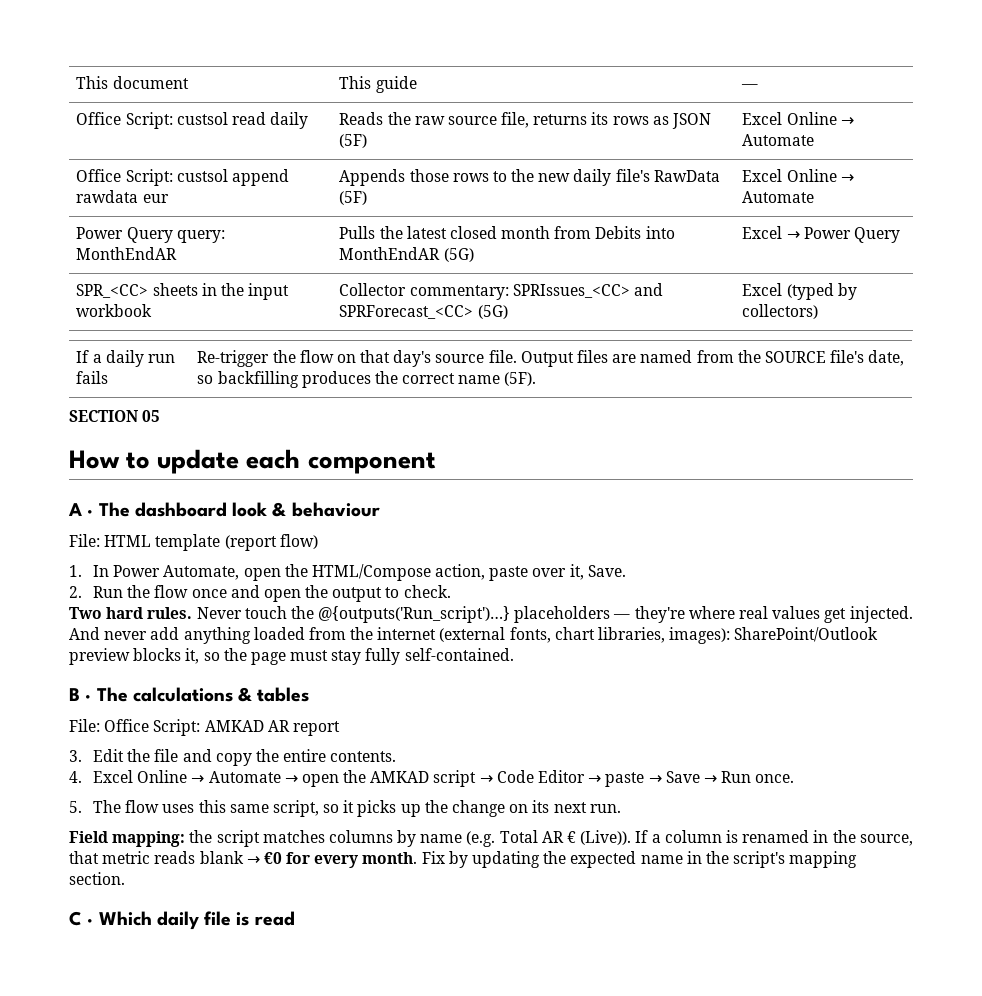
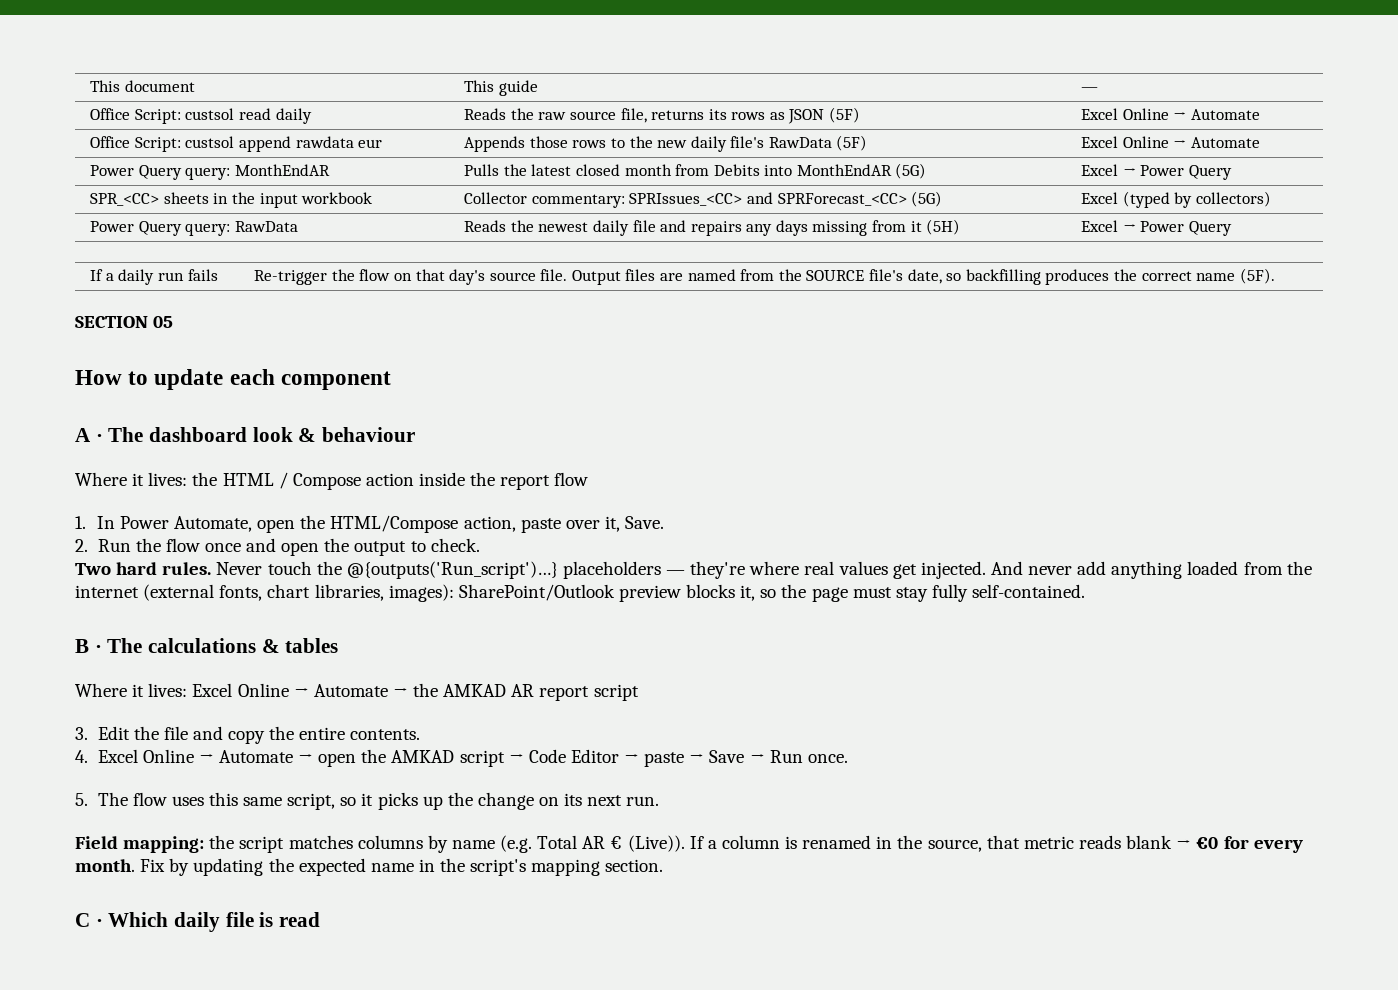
(819, 311) none -> [90,221,298,236] [464,219,961,236] [1081,220,1232,236] // Power Query query: RawData | Reads the newest daily file and repairs any days missing from it (5H) | Excel → Power Query
[69,534,318,551] File: HTML template (report flow) -> [75,472,589,490] Where it lives: the HTML / Compose action inside the report flow
[69,719,201,736] File: Office Script: -> [75,683,439,697] Where it lives: Excel Online → Automate → the
(340, 728) none -> [593,684,639,701] script

